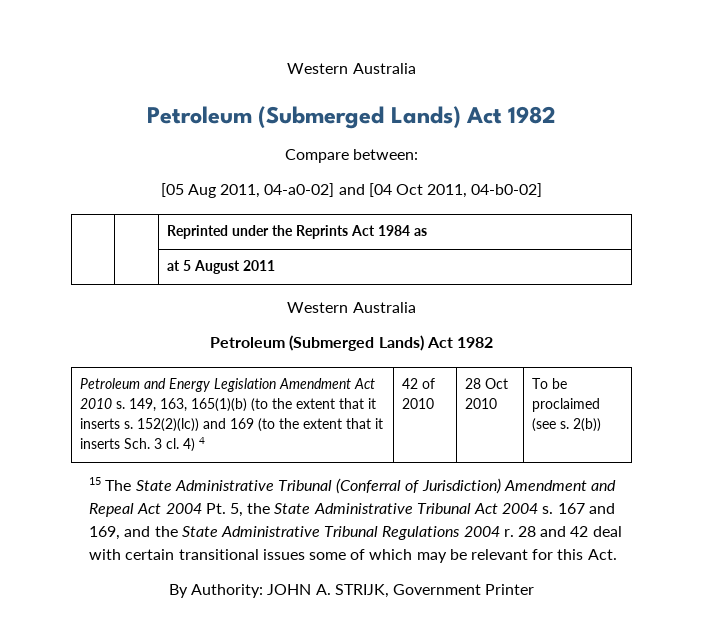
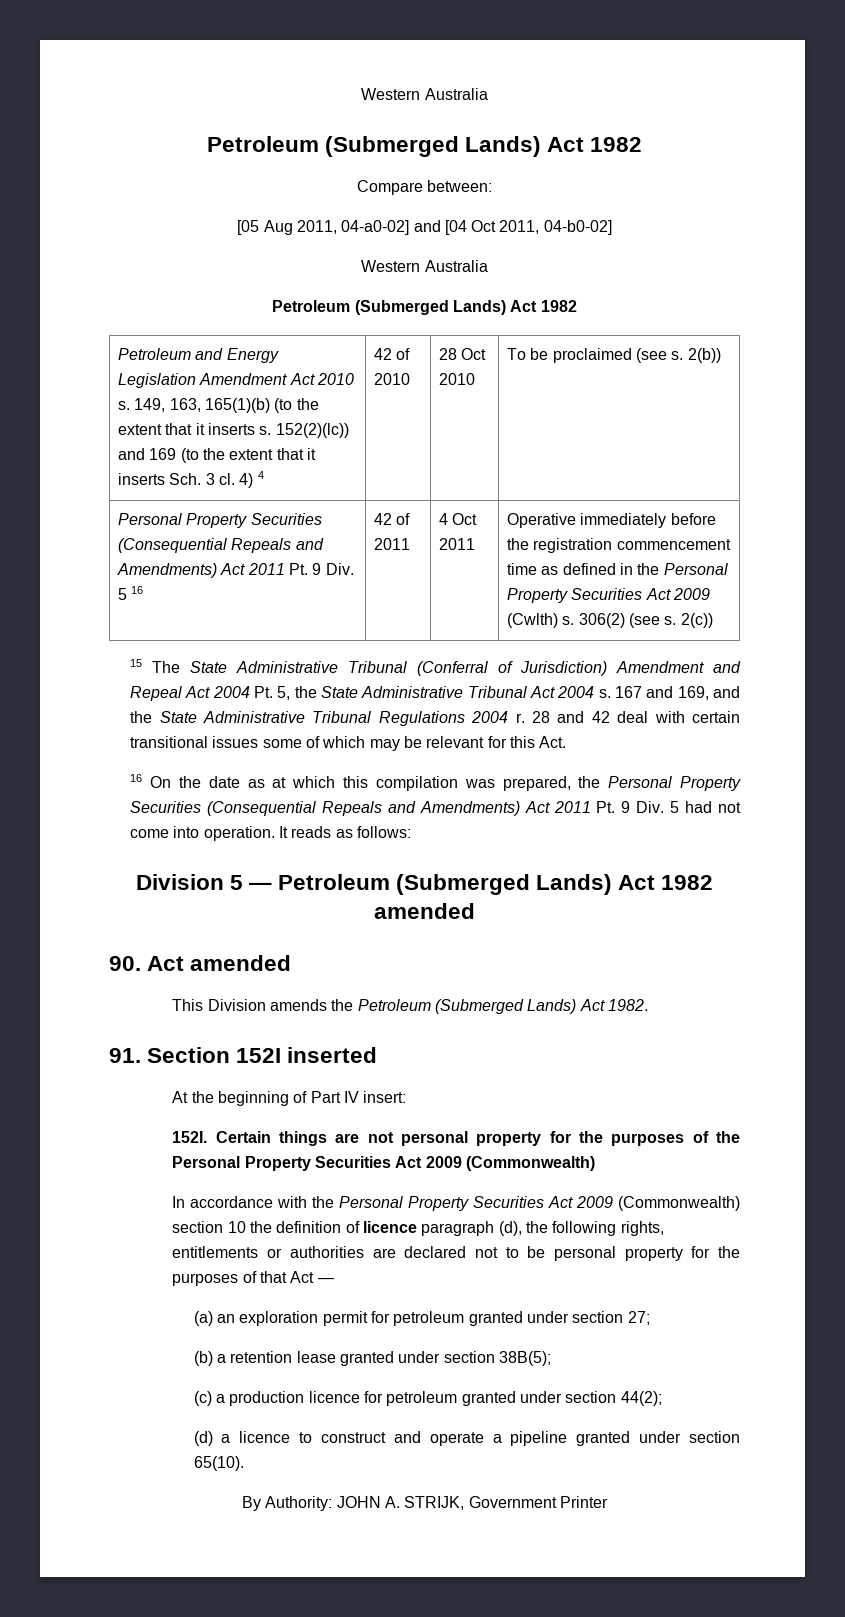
[167,225,428,239] [167,260,276,274] // | | Reprinted under the Reprints Act 1984 as // | | at 5 August 2011 -> (612, 227) none
(602, 425) none -> [118,513,322,528] [118,538,324,553] [117,563,354,578] [118,586,144,600] [374,513,411,525] [374,538,411,550] [439,513,478,525] [439,538,476,550] [507,513,716,528] [507,538,731,553] [507,563,728,575] [507,588,711,603] [507,613,713,628] // Personal Property Securities (Consequential Repeals and Amendments) Act 2011 Pt. 9 Div. 5 16 | 42 of 2011 | 4 Oct 2011 | Operative immediately before the registration commencement time as defined in the Personal Property Securities Act 2009 (Cwlth) s. 306(2) (see s. 2(c))
(617, 554) none -> [130,774,742,791] [130,801,741,816] [130,826,412,841] [135,874,714,895] [374,903,475,919] [109,955,292,971] [172,999,649,1014] [109,1047,378,1063] [172,1091,407,1106] [172,1131,741,1146] [172,1156,596,1171] [172,1196,741,1211] [172,1221,664,1236] [172,1246,741,1261] [172,1271,334,1286] [193,1311,650,1326] [193,1351,551,1366] [193,1391,662,1406] [193,1431,741,1446] [193,1456,244,1471] // 16 On the date as at which this compilation was prepared, the Personal Property Securities (Consequential Repeals and Amendments) Act 2011 Pt. 9 Div. 5 had not come into operation. It reads as follows: // Division 5 — Petroleum (Submerged Lands) Act 1982 amended // 90. Act amended // This Division amends the Petroleum (Submerged Lands) Act 1982. // 91. Section 152I inserted // At the beginning of Part IV insert: // 152I. Certain things are not personal property for the purposes of the Personal Property Securities Act 2009 (Commonwealth) // In accordance with the Personal Property Securities Act 2009 (Commonwealth) section 10 the definition of licence paragraph (d), the following rights, entitlements or authorities are declared not to be personal property for the purposes of that Act — // (a) an exploration permit for petroleum granted under section 27; // (b) a retention lease granted under section 38B(5); // (c) a production licence for petroleum granted under section 44(2); // (d) a licence to construct and operate a pipeline granted under section 65(10).

